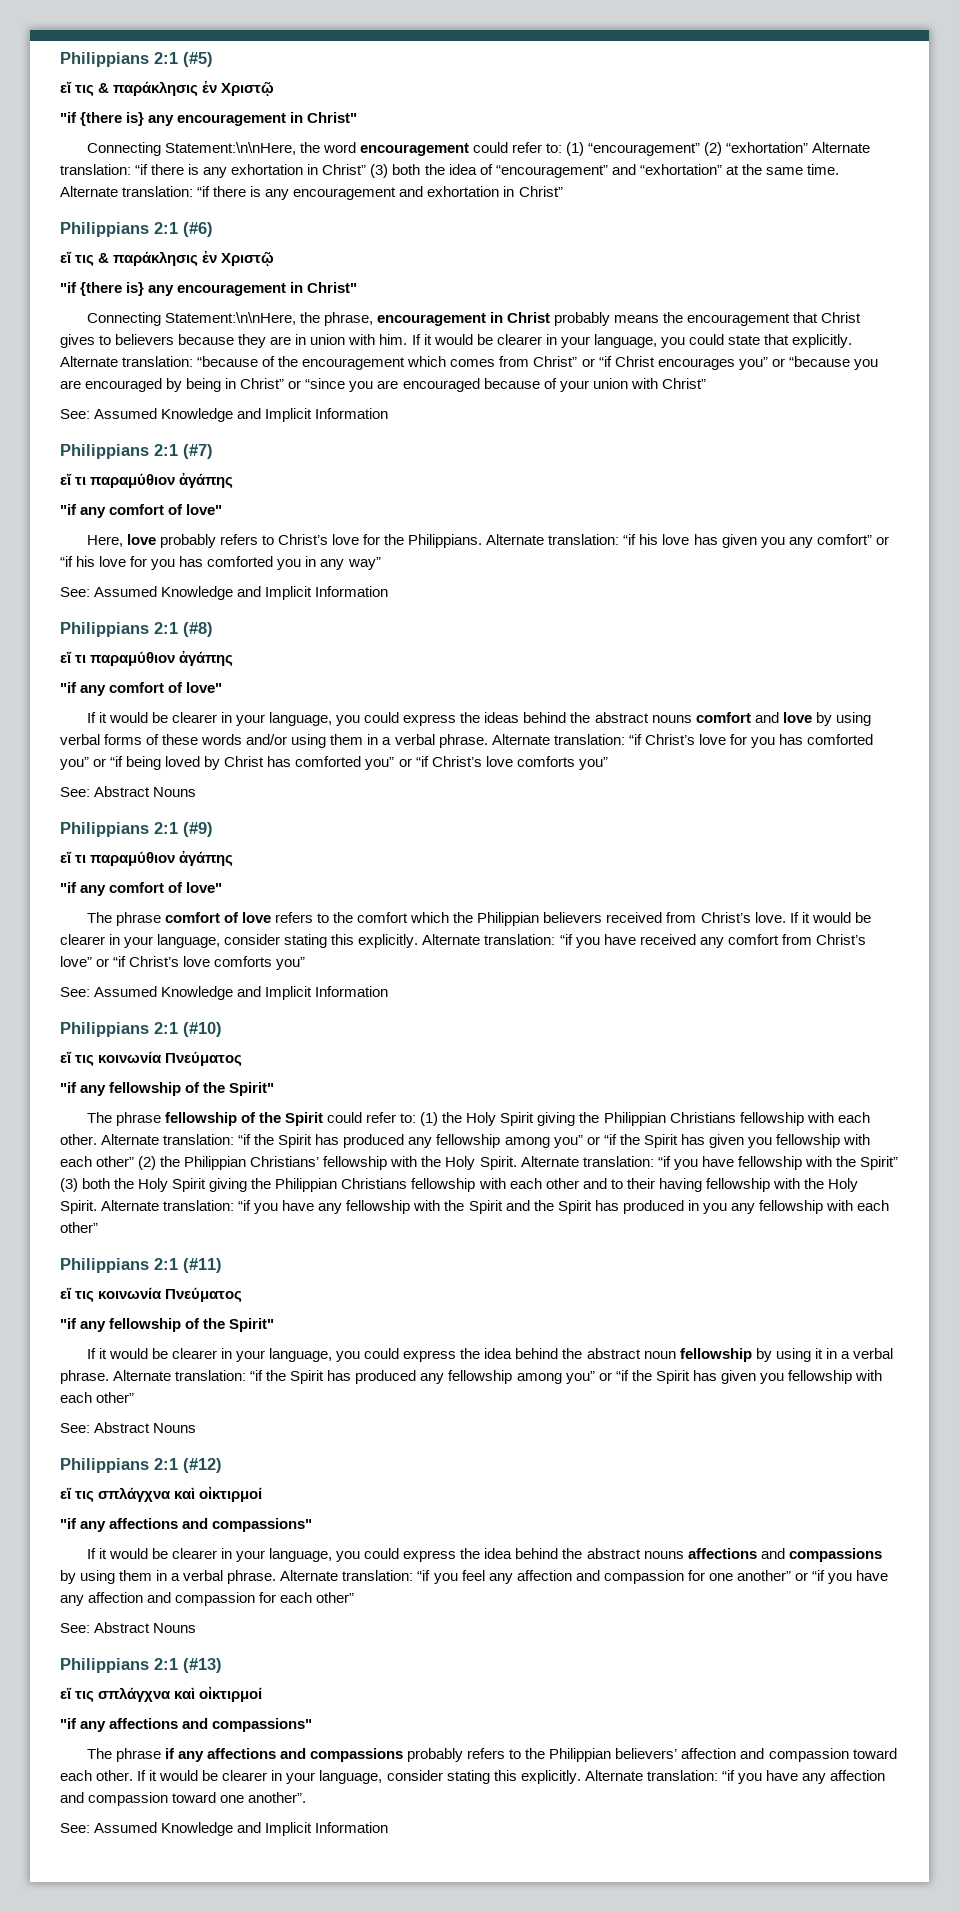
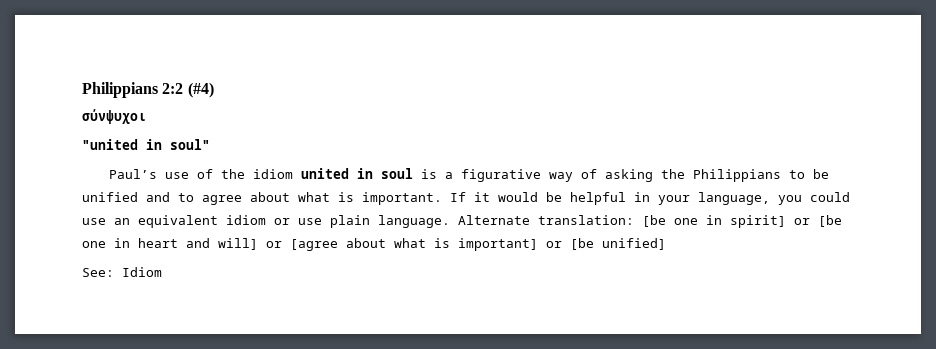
[60,52,213,67] [60,80,275,96] [60,112,358,126] [86,142,871,156] [60,164,839,178] [60,186,563,200] [60,222,213,237] [60,250,275,266] [60,282,358,296] [86,312,862,326] [60,334,853,348] [60,356,878,370] [60,378,706,392] [60,408,389,422] [60,444,213,459] [60,472,234,488] [60,504,223,518] [86,534,889,548] [60,556,381,570] [60,586,389,600] [60,622,213,637] [60,650,234,666] [60,682,223,696] [86,712,871,726] [60,734,873,748] [60,756,608,770] [60,786,197,797] [60,822,213,837] [60,850,234,866] [60,882,223,896] [86,912,871,926] [60,934,866,948] [60,956,306,970] [60,986,389,1000] [60,1022,222,1037] [60,1051,243,1066] [60,1082,275,1096] [86,1112,870,1126] [60,1134,870,1148] [60,1156,898,1170] [60,1178,858,1192] [60,1200,890,1214] [60,1222,98,1233] [60,1258,222,1273] [60,1287,243,1302] [60,1318,275,1332] [86,1348,893,1362] [60,1370,882,1384] [60,1392,135,1403] [60,1422,197,1433] [60,1458,222,1473] [60,1486,263,1502] [60,1518,313,1532] [86,1548,882,1562] [60,1570,889,1584] [60,1592,355,1606] [60,1622,197,1633] [60,1658,222,1673] [60,1686,263,1702] [60,1718,313,1732] [86,1748,897,1762] [60,1770,885,1784] [60,1792,307,1806] [60,1822,389,1836] Philippians 2:1 (#5) // εἴ τις & παράκλησις ἐν Χριστῷ // "if {there is} any encouragement in Christ" // Connecting Statement:\n\nHere, the word encouragement could refer to: (1) “encouragement” (2) “exhortation” Alternate translation: “if there is any exhortation in Christ” (3) both the idea of “encouragement” and “exhortation” at the same time. Alternate translation: “if there is any encouragement and exhortation in Christ” // Philippians 2:1 (#6) // εἴ τις & παράκλησις ἐν Χριστῷ // "if {there is} any encouragement in Christ" // Connecting Statement:\n\nHere, the phrase, encouragement in Christ probably means the encouragement that Christ gives to believers because they are in union with him. If it would be clearer in your language, you could state that explicitly. Alternate translation: “because of the encouragement which comes from Christ” or “if Christ encourages you” or “because you are encouraged by being in Christ” or “since you are encouraged because of your union with Christ” // See: Assumed Knowledge and Implicit Information // Philippians 2:1 (#7) // εἴ τι παραμύθιον ἀγάπης // "if any comfort of love" // Here, love probably refers to Christ’s love for the Philippians. Alternate translation: “if his love has given you any comfort” or “if his love for you has comforted you in any way” // See: Assumed Knowledge and Implicit Information // Philippians 2:1 (#8) // εἴ τι παραμύθιον ἀγάπης // "if any comfort of love" // If it would be clearer in your language, you could express the ideas behind the abstract nouns comfort and love by using verbal forms of these words and/or using them in a verbal phrase. Alternate translation: “if Christ’s love for you has comforted you” or “if being loved by Christ has comforted you” or “if Christ’s love comforts you” // See: Abstract Nouns // Philippians 2:1 (#9) // εἴ τι παραμύθιον ἀγάπης // "if any comfort of love" // The phrase comfort of love refers to the comfort which the Philippian believers received from Christ’s love. If it would be clearer in your language, consider stating this explicitly. Alternate translation: “if you have received any comfort from Christ’s love” or “if Christ’s love comforts you” // See: Assumed Knowledge and Implicit Information // Philippians 2:1 (#10) // εἴ τις κοινωνία Πνεύματος // "if any fellowship of the Spirit" // The phrase fellowship of the Spirit could refer to: (1) the Holy Spirit giving the Philippian Christians fellowship with each other. Alternate translation: “if the Spirit has produced any fellowship among you” or “if the Spirit has given you fellowship with each other” (2) the Philippian Christians’ fellowship with the Holy Spirit. Alternate translation: “if you have fellowship with the Spirit” (3) both the Holy Spirit giving the Philippian Christians fellowship with each other and to their having fellowship with the Holy Spirit. Alternate translation: “if you have any fellowship with the Spirit and the Spirit has produced in you any fellowship with each other” // Philippians 2:1 (#11) // εἴ τις κοινωνία Πνεύματος // "if any fellowship of the Spirit" // If it would be clearer in your language, you could express the idea behind the abstract noun fellowship by using it in a verbal phrase. Alternate translation: “if the Spirit has produced any fellowship among you” or “if the Spirit has given you fellowship with each other” // See: Abstract Nouns // Philippians 2:1 (#12) // εἴ τις σπλάγχνα καὶ οἰκτιρμοί // "if any affections and compassions" // If it would be clearer in your language, you could express the idea behind the abstract nouns affections and compassions by using them in a verbal phrase. Alternate translation: “if you feel any affection and compassion for one another” or “if you have any affection and compassion for each other” // See: Abstract Nouns // Philippians 2:1 (#13) // εἴ τις σπλάγχνα καὶ οἰκτιρμοί // "if any affections and compassions" // The phrase if any affections and compassions probably refers to the Philippian believers’ affection and compassion toward each other. If it would be clearer in your language, consider stating this explicitly. Alternate translation: “if you have any affection and compassion toward one another”. // See: Assumed Knowledge and Implicit Information -> [82,82,214,98] [82,109,146,124] [82,139,210,150] [109,168,830,182] [82,192,850,205] [82,215,842,228] [82,238,666,251] [82,267,162,277] Philippians 2:2 (#4) // σύνψυχοι // "united in soul" // Paul’s use of the idiom united in soul is a figurative way of asking the Philippians to be unified and to agree about what is important. If it would be helpful in your language, you could use an equivalent idiom or use plain language. Alternate translation: [be one in spirit] or [be one in heart and will] or [agree about what is important] or [be unified] // See: Idiom

